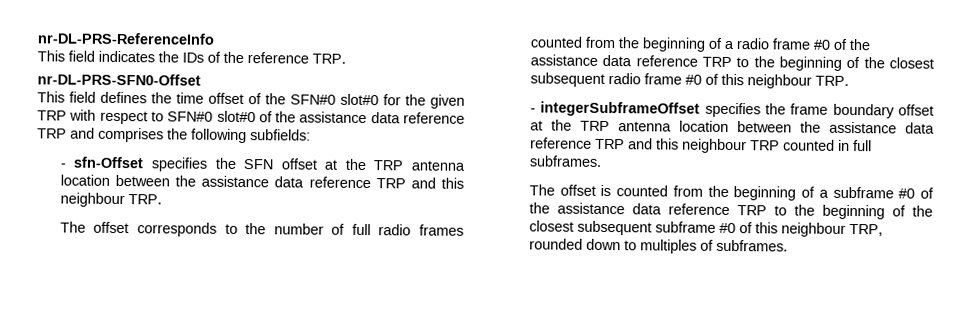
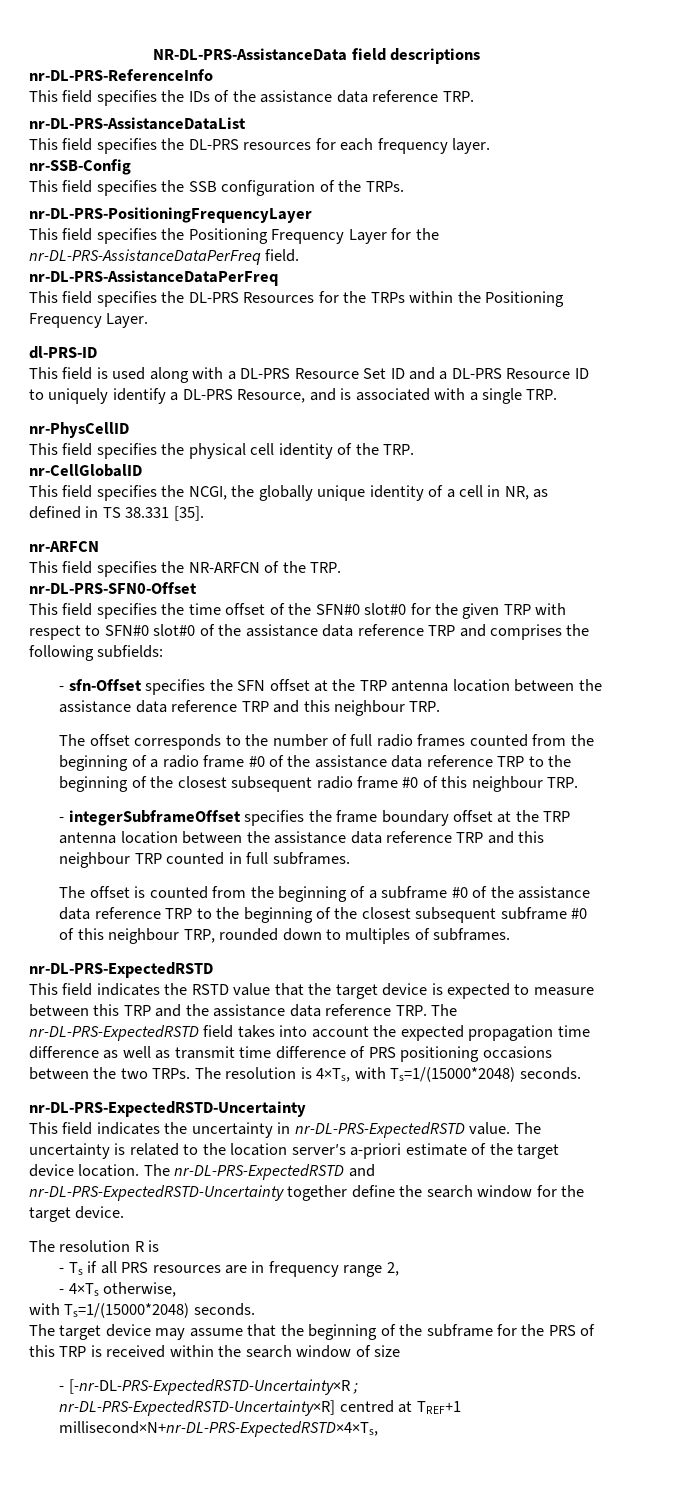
(37, 38) none -> [153,48,480,64] NR-DL-PRS-AssistanceData field descriptions //
[98,50,155,63] indicates -> [96,90,157,106] specifies
[247,52,346,64] reference TRP. -> [260,90,474,103] [29,117,246,130] [29,138,491,154] [29,159,131,175] [29,180,404,196] [29,207,312,223] [29,228,439,244] [29,249,300,265] [29,270,278,286] [29,291,565,307] [29,313,149,328] [29,346,97,359] [29,367,589,383] [29,388,558,404] [29,422,129,438] [29,443,415,459] [29,464,142,477] [29,485,549,501] [29,506,204,521] [29,541,99,552] [29,561,342,577] assistance data reference TRP. // nr-DL-PRS-AssistanceDataList // This field specifies the DL-PRS resources for each frequency layer. // nr-SSB-Config // This field specifies the SSB configuration of the TRPs. // nr-DL-PRS-PositioningFrequencyLayer // This field specifies the Positioning Frequency Layer for the nr-DL-PRS-AssistanceDataPerFreq field. // nr-DL-PRS-AssistanceDataPerFreq // This field specifies the DL-PRS Resources for the TRPs within the Positioning Frequency Layer. // dl-PRS-ID // This field is used along with a DL-PRS Resource Set ID and a DL-PRS Resource ID to uniquely identify a DL-PRS Resource, and is associated with a single TRP. // nr-PhysCellID // This field specifies the physical cell identity of the TRP. // nr-CellGlobalID // This field specifies the NCGI, the globally unique identity of a cell in NR, as defined in TS 38.331 [35]. // nr-ARFCN // This field specifies the NR-ARFCN of the TRP.
[100,91,147,104] defines -> [96,603,157,619] specifies
(788, 245) none -> [29,962,213,978] [29,983,594,999] [29,1004,458,1017] [29,1025,590,1041] [29,1046,552,1062] [29,1067,581,1082] [29,1101,306,1117] [29,1122,541,1138] [29,1143,560,1159] [29,1164,375,1180] [29,1185,585,1201] [29,1206,125,1222] [29,1240,160,1252] [59,1261,399,1277] [59,1282,177,1297] [29,1303,255,1318] [29,1324,596,1340] [29,1345,401,1358] [59,1379,359,1395] [59,1400,461,1416] [59,1421,379,1437] // nr-DL-PRS-ExpectedRSTD // This field indicates the RSTD value that the target device is expected to measure between this TRP and the assistance data reference TRP. The nr-DL-PRS-ExpectedRSTD field takes into account the expected propagation time difference as well as transmit time difference of PRS positioning occasions between the two TRPs. The resolution is 4×Ts, with Ts=1/(15000*2048) seconds. // nr-DL-PRS-ExpectedRSTD-Uncertainty // This field indicates the uncertainty in nr-DL-PRS-ExpectedRSTD value. The uncertainty is related to the location server′s a-priori estimate of the target device location. The nr-DL-PRS-ExpectedRSTD and nr-DL-PRS-ExpectedRSTD-Uncertainty together define the search window for the target device. // The resolution R is // - Ts if all PRS resources are in frequency range 2, // - 4×Ts otherwise, // with Ts=1/(15000*2048) seconds. // The target device may assume that the beginning of the subframe for the PRS of this TRP is received within the search window of size // - [-nr-DL-PRS-ExpectedRSTD-Uncertainty×R ; nr-DL-PRS-ExpectedRSTD-Uncertainty×R] centred at TREF+1 millisecond×N+nr-DL-PRS-ExpectedRSTD×4×Ts,

